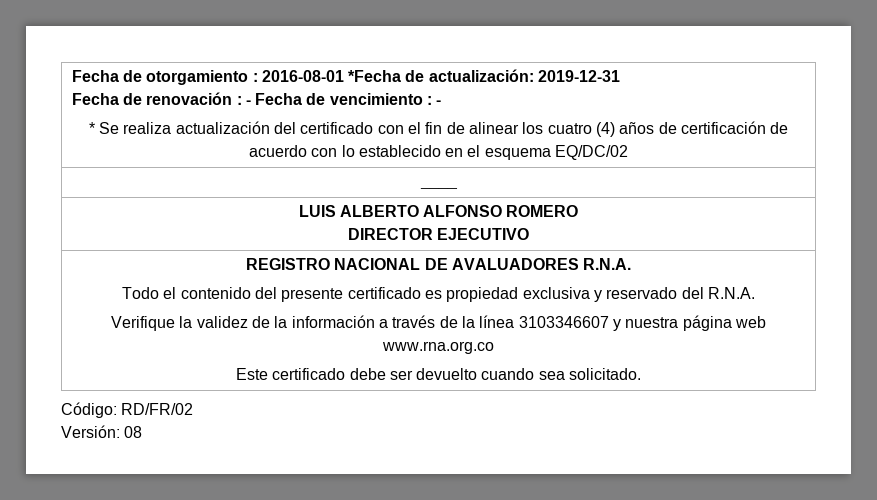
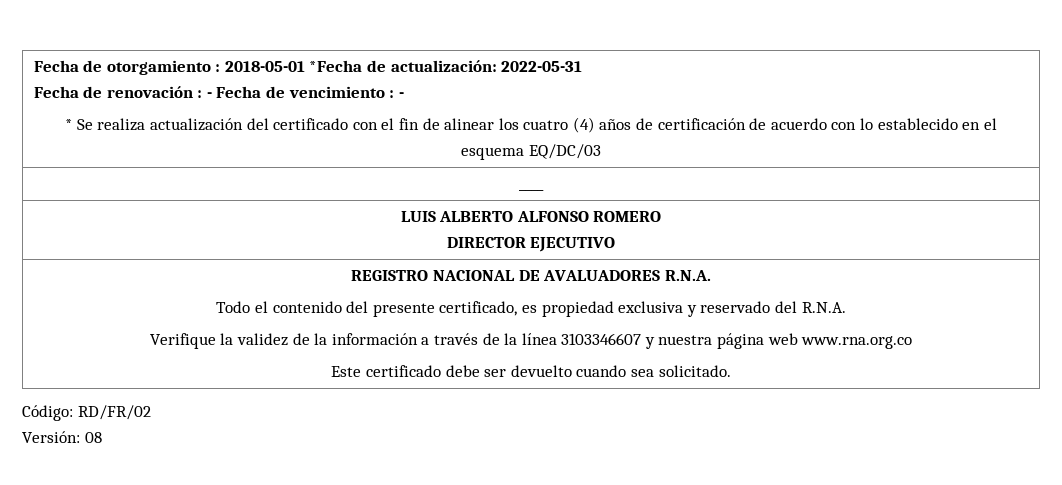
[261,70,344,82] 2016-08-01 -> [224,61,305,72] 2018-05-01
[538,70,621,82] 2019-12-31 -> [501,61,583,72] 2022-05-31
[555,145,629,160] EQ/DC/02 -> [528,144,601,159] EQ/DC/03
[347,287,421,299] certificado -> [439,301,518,316] certificado,

